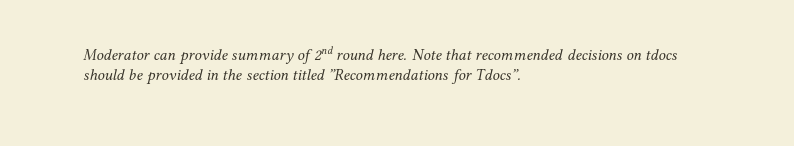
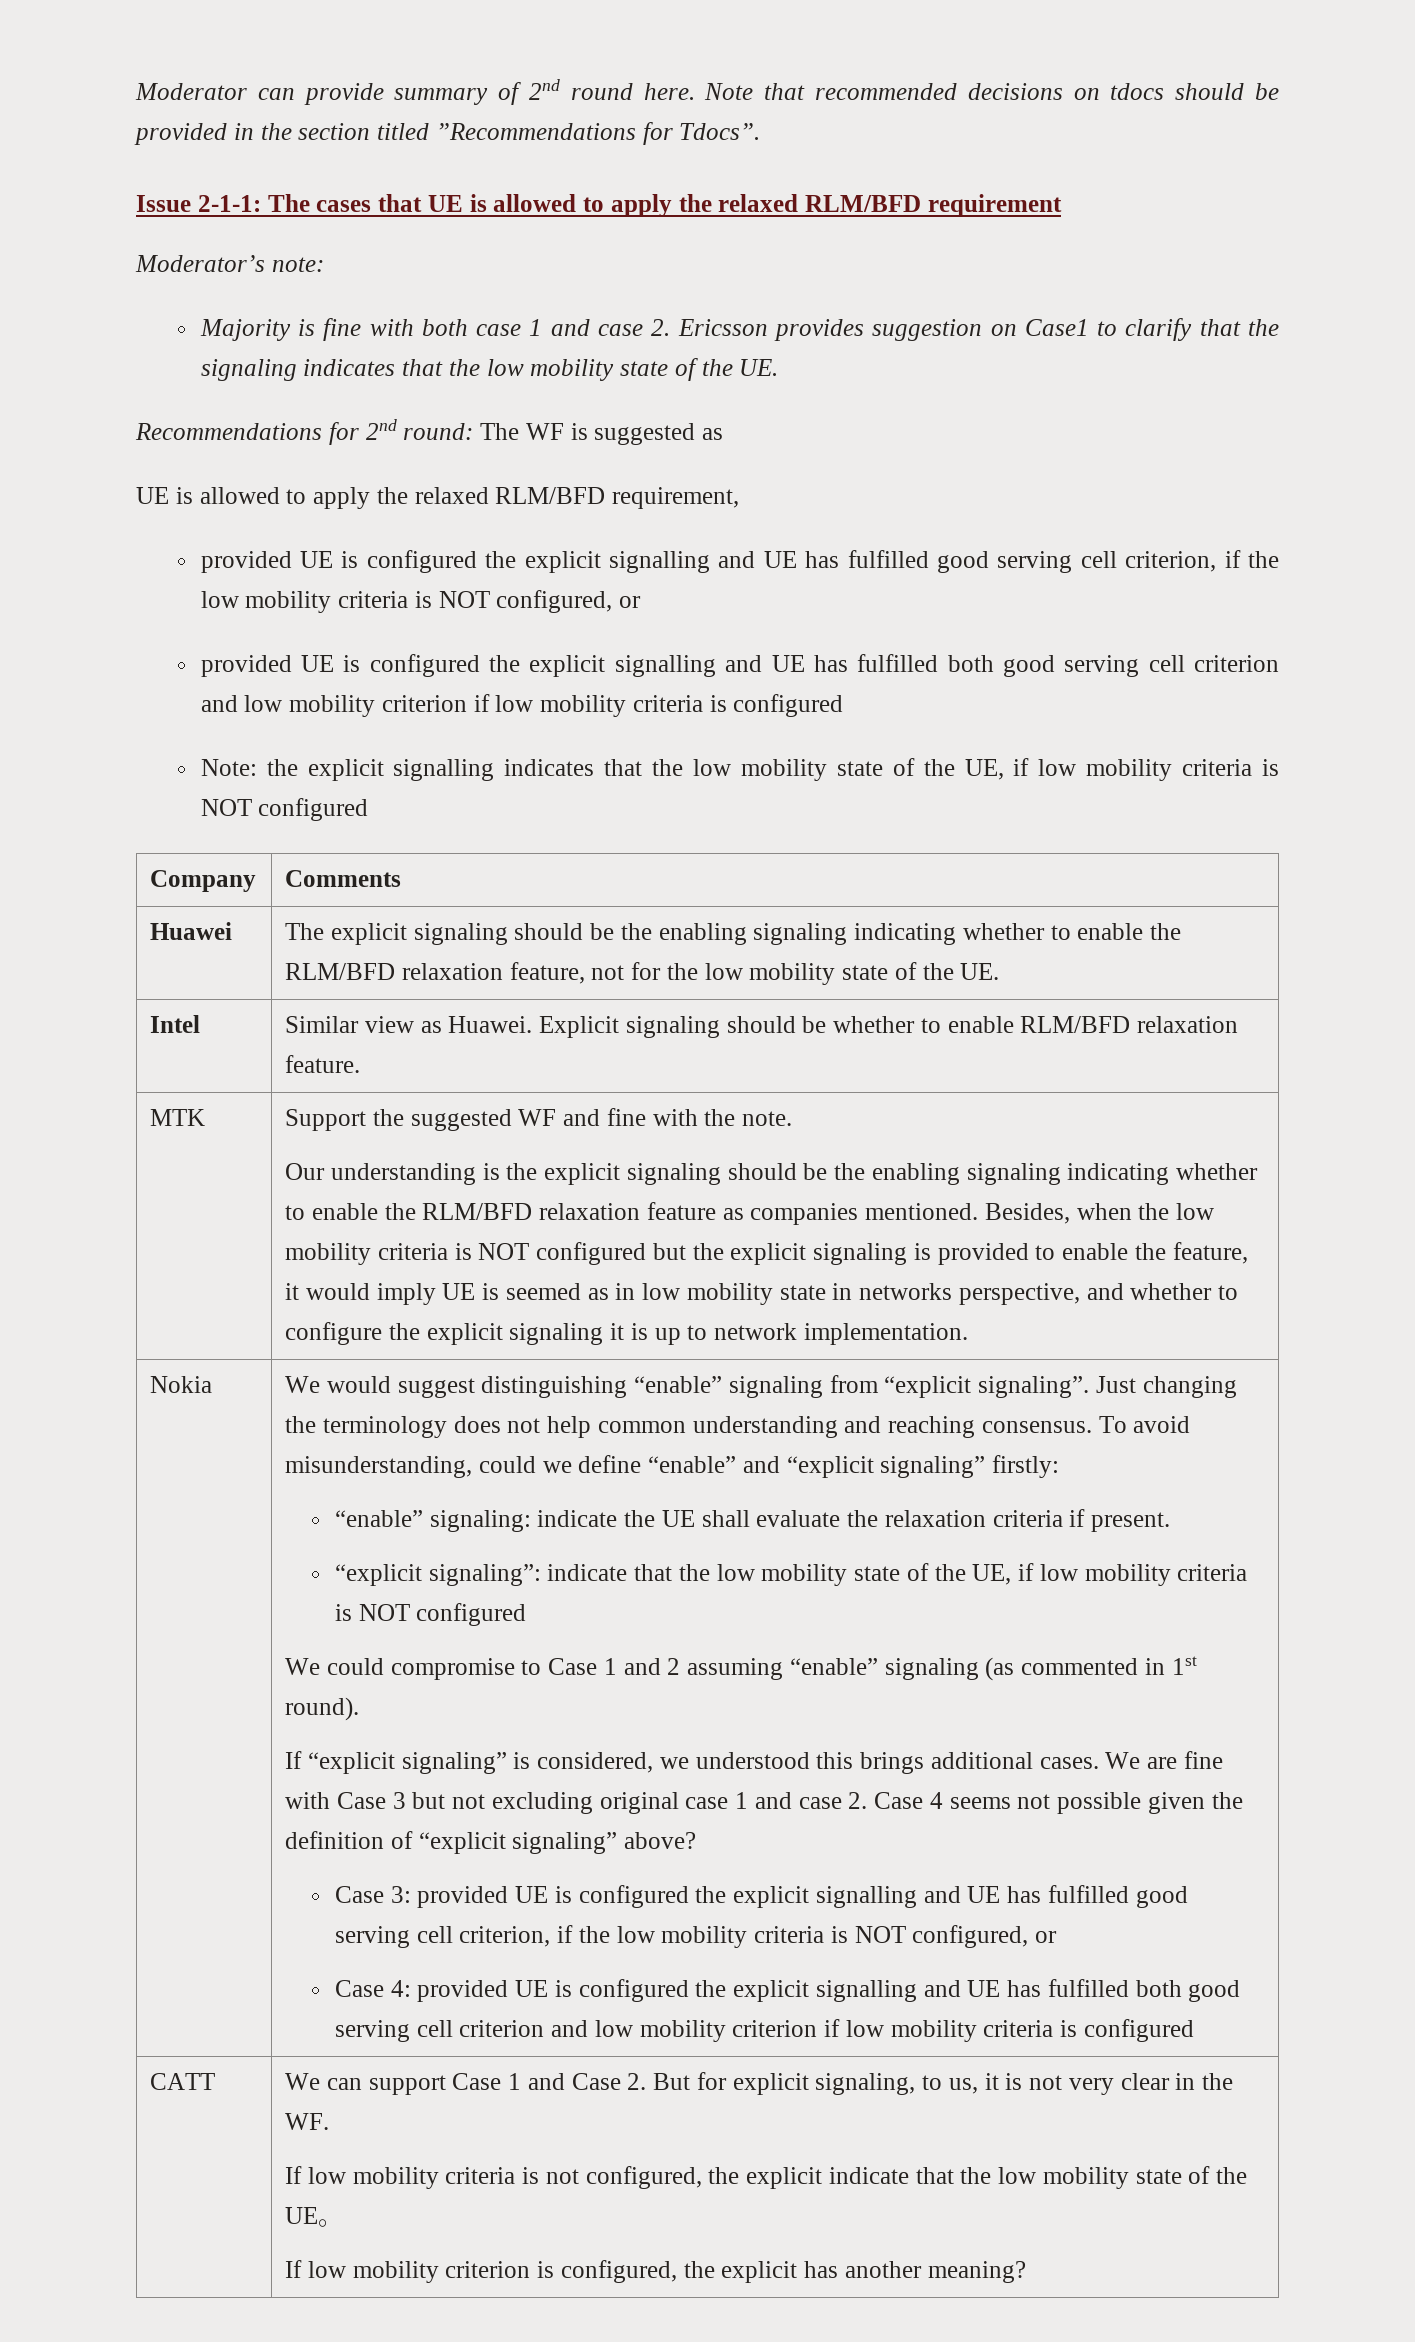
(521, 74) none -> [136,194,1062,217] [135,255,324,272] [199,318,1279,341] [200,358,779,381] [135,419,723,445] [136,487,739,509] [200,550,1279,573] [200,590,642,613] [200,654,1280,677] [200,694,844,717] [200,758,1280,781] [200,798,369,821] [150,870,257,892] [285,870,402,887] [150,922,233,940] [285,923,1182,945] [285,962,1000,985] [150,1015,201,1033] [285,1016,1239,1038] [285,1055,361,1073] [150,1109,206,1126] [285,1108,793,1131] [285,1163,1259,1185] [285,1202,1215,1225] [285,1242,1248,1265] [285,1283,1239,1305] [285,1322,968,1345] [150,1376,213,1393] [285,1375,1237,1398] [285,1416,1191,1438] [285,1455,1060,1478] [334,1509,1171,1532] [334,1563,1248,1586] [334,1603,527,1626] [285,1656,1197,1681] [285,1697,360,1721] [285,1751,1223,1774] [285,1792,1243,1814] [285,1831,697,1854] [334,1885,1188,1908] [334,1925,1058,1948] [334,1979,1241,2002] [334,2019,1194,2042] [150,2073,216,2090] [285,2072,1234,2095] [285,2113,330,2130] [285,2166,1248,2189] [285,2207,344,2227] [285,2260,1026,2283] // Issue 2-1-1: The cases that UE is allowed to apply the relaxed RLM/BFD requirement // Moderator’s note: // Majority is fine with both case 1 and case 2. Ericsson provides suggestion on Case1 to clarify that the signaling indicates that the low mobility state of the UE. // Recommendations for 2nd round: The WF is suggested as // UE is allowed to apply the relaxed RLM/BFD requirement, // provided UE is configured the explicit signalling and UE has fulfilled good serving cell criterion, if the low mobility criteria is NOT configured, or // provided UE is configured the explicit signalling and UE has fulfilled both good serving cell criterion and low mobility criterion if low mobility criteria is configured // Note: the explicit signalling indicates that the low mobility state of the UE, if low mobility criteria is NOT configured // Company | Comments // Huawei | The explicit signaling should be the enabling signaling indicating whether to enable the RLM/BFD relaxation feature, not for the low mobility state of the UE. // Intel | Similar view as Huawei. Explicit signaling should be whether to enable RLM/BFD relaxation feature. // MTK | Support the suggested WF and fine with the note. // Our understanding is the explicit signaling should be the enabling signaling indicating whether to enable the RLM/BFD relaxation feature as companies mentioned. Besides, when the low mobility criteria is NOT configured but the explicit signaling is provided to enable the feature, it would imply UE is seemed as in low mobility state in networks perspective, and whether to configure the explicit signaling it is up to network implementation. // Nokia | We would suggest distinguishing “enable” signaling from “explicit signaling”. Just changing the terminology does not help common understanding and reaching consensus. To avoid misunderstanding, could we define “enable” and “explicit signaling” firstly: // “enable” signaling: indicate the UE shall evaluate the relaxation criteria if present. // “explicit signaling”: indicate that the low mobility state of the UE, if low mobility criteria is NOT configured // We could compromise to Case 1 and 2 assuming “enable” signaling (as commented in 1st round). // If “explicit signaling” is considered, we understood this brings additional cases. We are fine with Case 3 but not excluding original case 1 and case 2. Case 4 seems not possible given the definition of “explicit signaling” above? // Case 3: provided UE is configured the explicit signalling and UE has fulfilled good serving cell criterion, if the low mobility criteria is NOT configured, or // Case 4: provided UE is configured the explicit signalling and UE has fulfilled both good serving cell criterion and low mobility criterion if low mobility criteria is configured // CATT | We can support Case 1 and Case 2. But for explicit signaling, to us, it is not very clear in the WF. // If low mobility criteria is not configured, the explicit indicate that the low mobility state of the UE。 // If low mobility criterion is configured, the explicit has another meaning?

